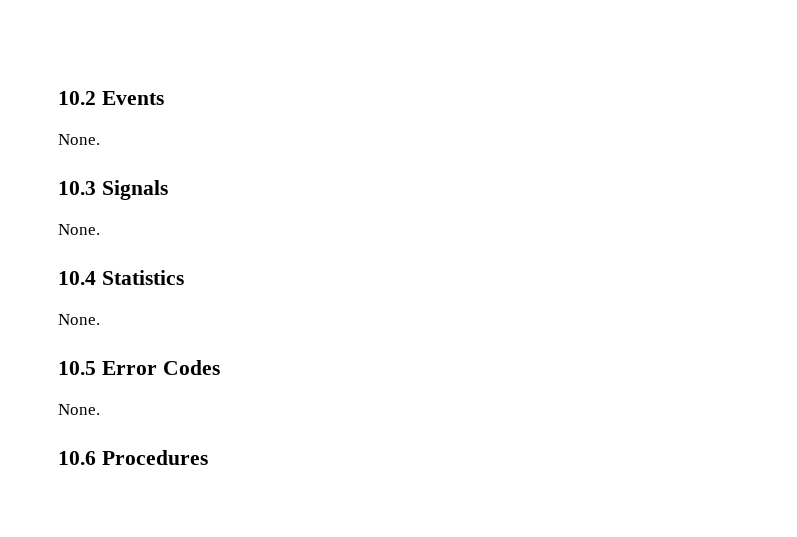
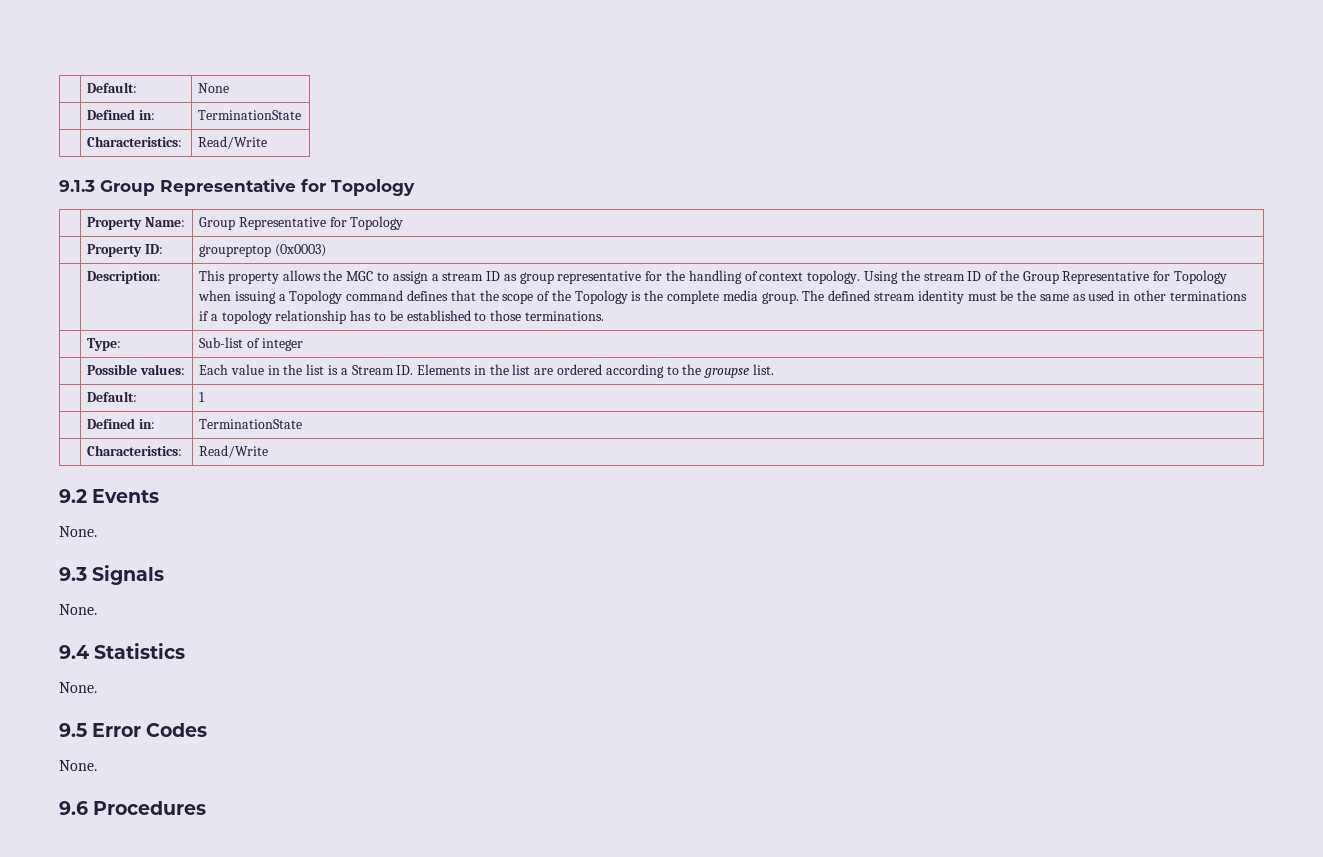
[58,91,96,105] 10.2 -> [87,82,138,93] [198,83,230,93] [87,109,155,120] [198,110,302,120] [87,136,183,147] [198,136,268,149] [59,179,415,196] [87,217,185,230] [199,216,404,230] [87,244,163,257] [199,244,326,257] [87,271,162,284] [199,270,1227,284] [198,290,1247,304] [199,310,604,324] [87,338,122,351] [199,337,303,351] [87,364,185,375] [199,364,774,378] [87,391,138,402] [199,392,206,402] [87,418,155,429] [199,419,303,429] [87,445,183,456] [199,445,269,458] [59,489,87,503] | Default: | None // | Defined in: | TerminationState // | Characteristics: | Read/Write // 9.1.3 Group Representative for Topology // | Property Name: | Group Representative for Topology // | Property ID: | groupreptop (0x0003) // | Description: | This property allows the MGC to assign a stream ID as group representative for the handling of context topology. Using the stream ID of the Group Representative for Topology when issuing a Topology command defines that the scope of the Topology is the complete media group. The defined stream identity must be the same as used in other terminations if a topology relationship has to be established to those terminations. // | Type: | Sub-list of integer // | Possible values: | Each value in the list is a Stream ID. Elements in the list are ordered according to the groupse list. // | Default: | 1 // | Defined in: | TerminationState // | Characteristics: | Read/Write // 9.2
[58,181,96,195] 10.3 -> [59,567,87,581] 9.3
[58,271,96,285] 10.4 -> [59,645,89,659] 9.4
[58,361,96,375] 10.5 -> [59,723,87,737] 9.5
[58,451,96,465] 10.6 -> [59,801,88,815] 9.6

